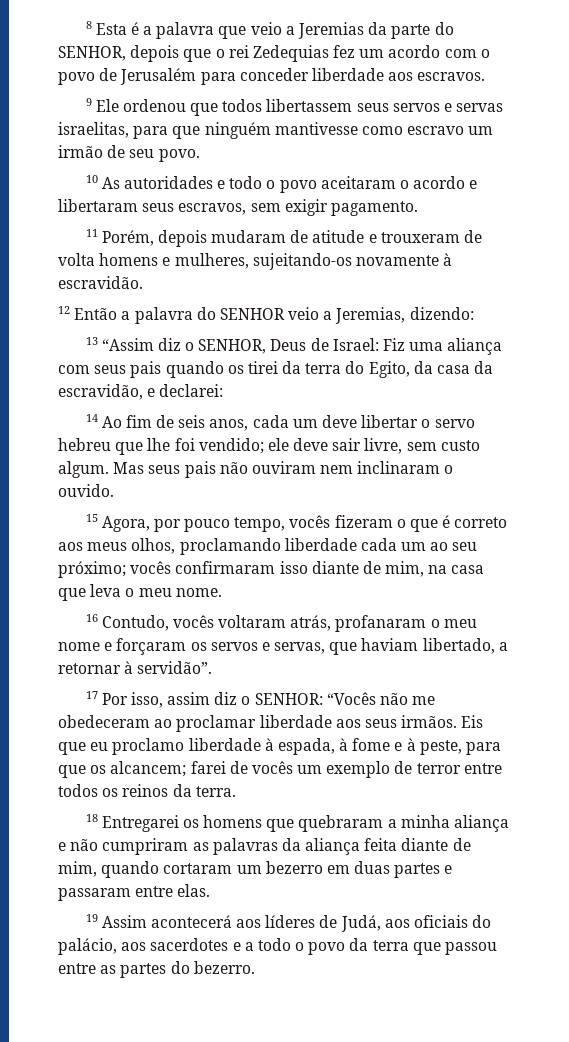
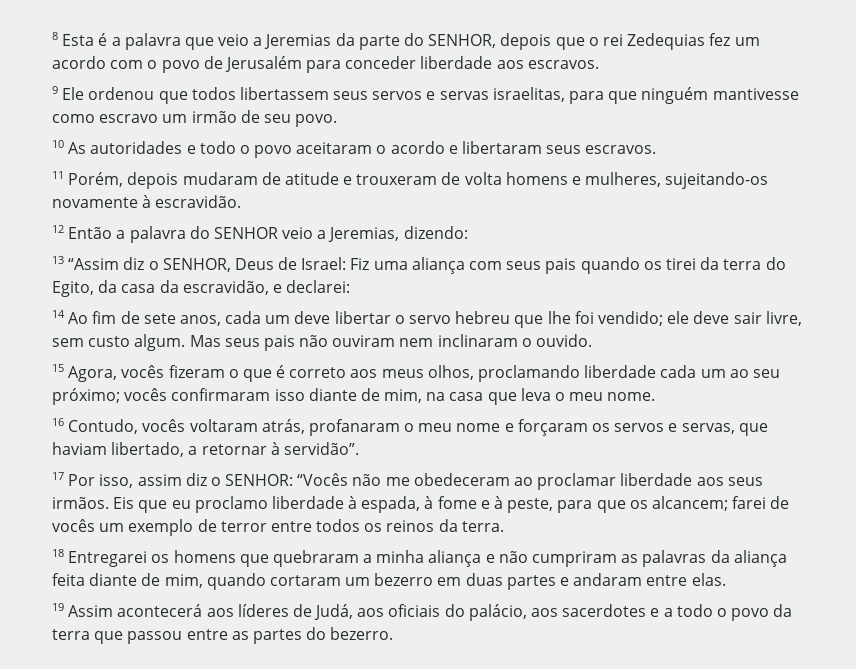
[178,199,418,216] escravos, sem exigir pagamento. -> [585,145,657,154] escravos.
[178,415,206,428] seis -> [143,313,176,324] sete
[153,517,286,532] por pouco tempo, -> (118, 374) none
[58,888,131,901] passaram -> [573,573,643,586] andaram

